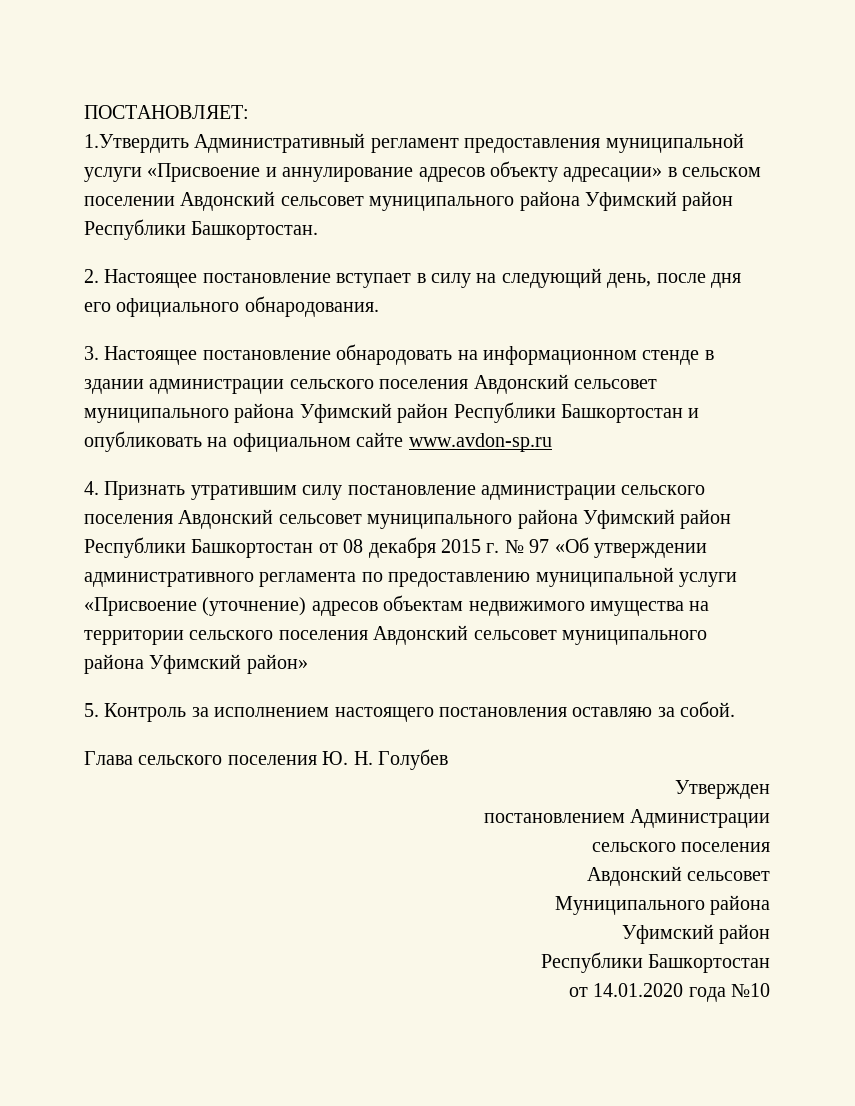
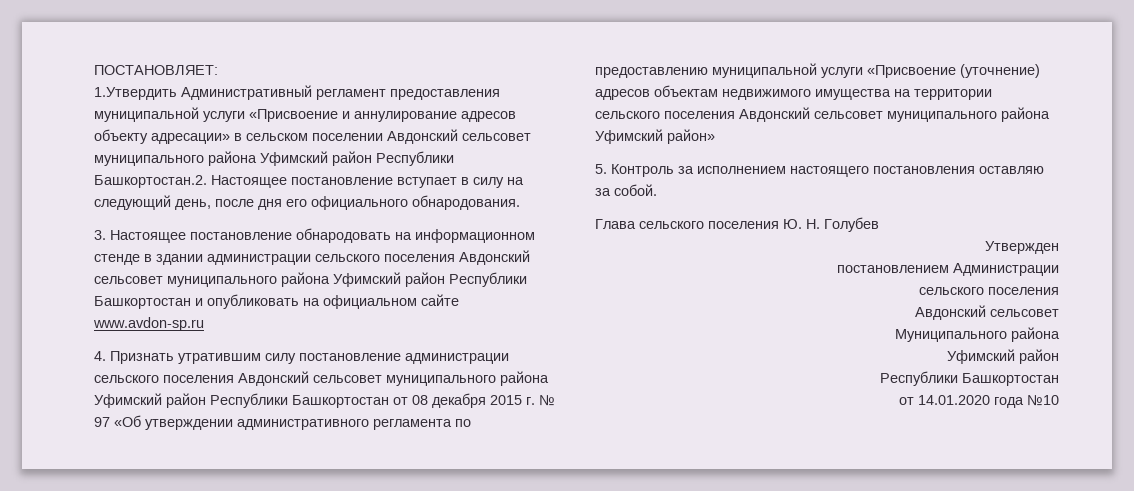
[191,221,319,240] [84,269,99,283] Башкортостан. // 2. -> [94,175,207,188] Башкортостан.2.

